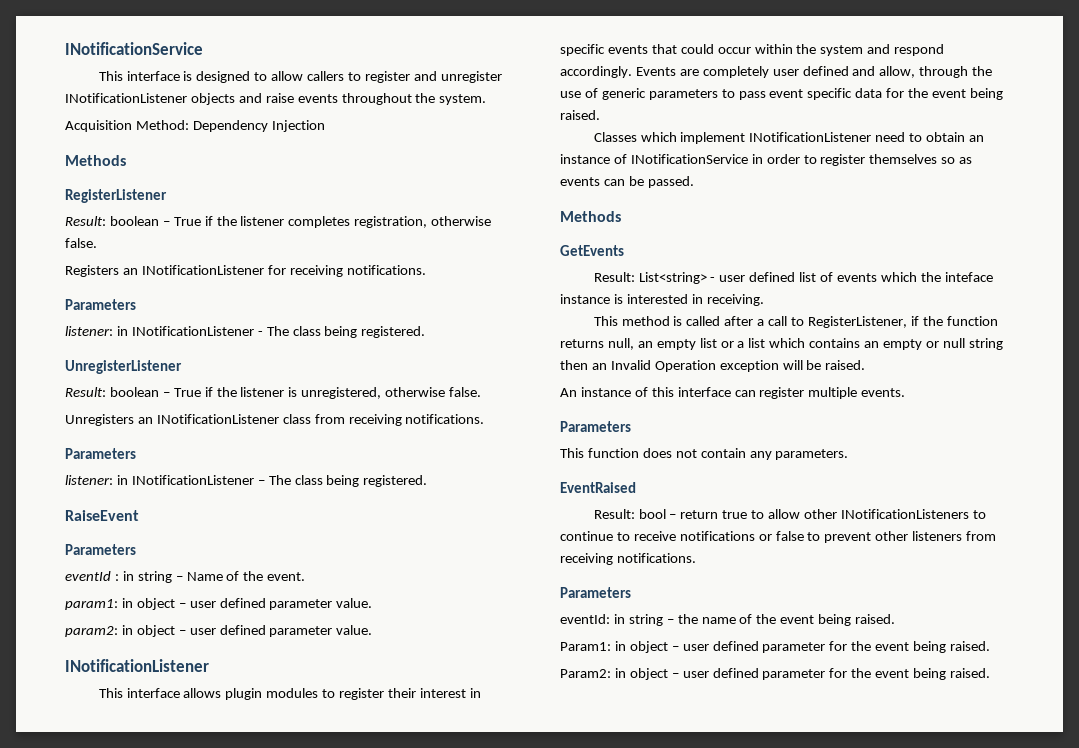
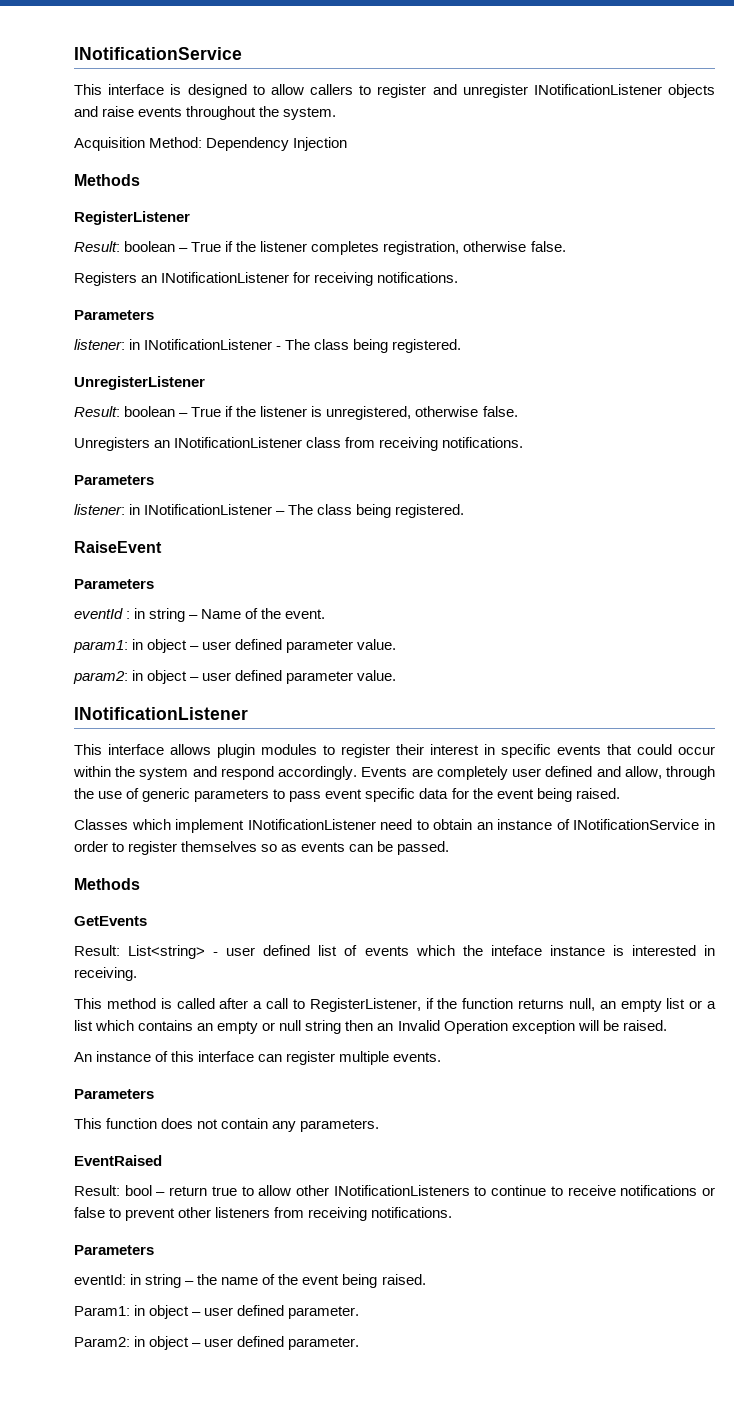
[762,641,991,653] parameter for the event being raised. -> [288,1306,360,1319] parameter.
[762,668,991,680] parameter for the event being raised. -> [288,1337,360,1350] parameter.

